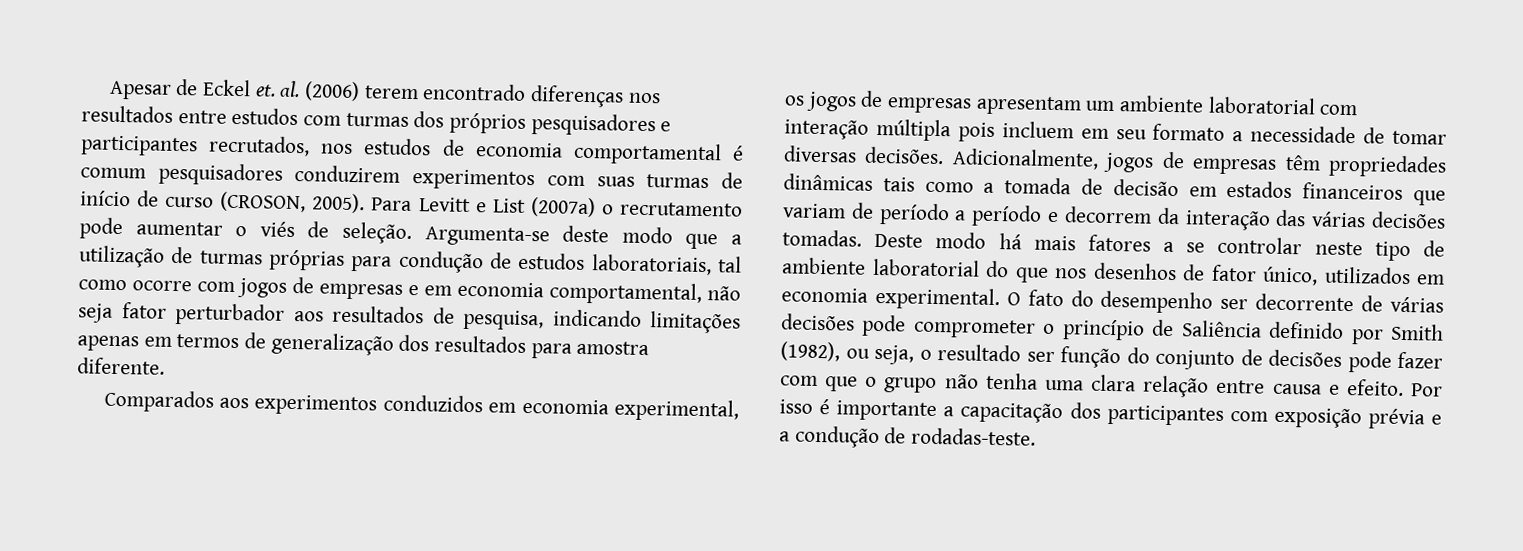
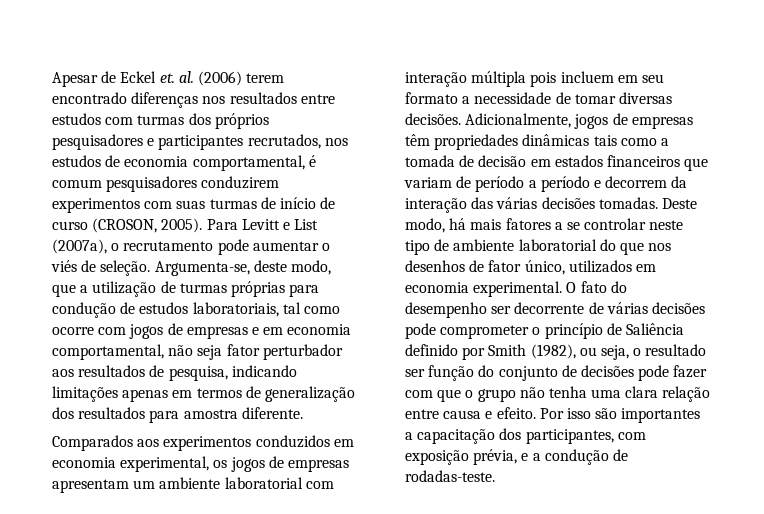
[572,141,722,166] comportamental -> [192,155,305,171] comportamental,
[529,197,596,218] (2007a) -> [52,239,107,254] (2007a),
[424,225,673,247] Argumenta-se deste modo -> [154,260,331,276] Argumenta-se, deste modo,
[935,231,987,249] modo -> [405,218,445,233] modo,
[819,399,938,422] é importante -> [595,408,701,423] são importantes
[1106,404,1224,426] participantes -> [525,429,614,444] participantes,
[1367,408,1425,430] prévia -> [473,449,518,465] prévia,

